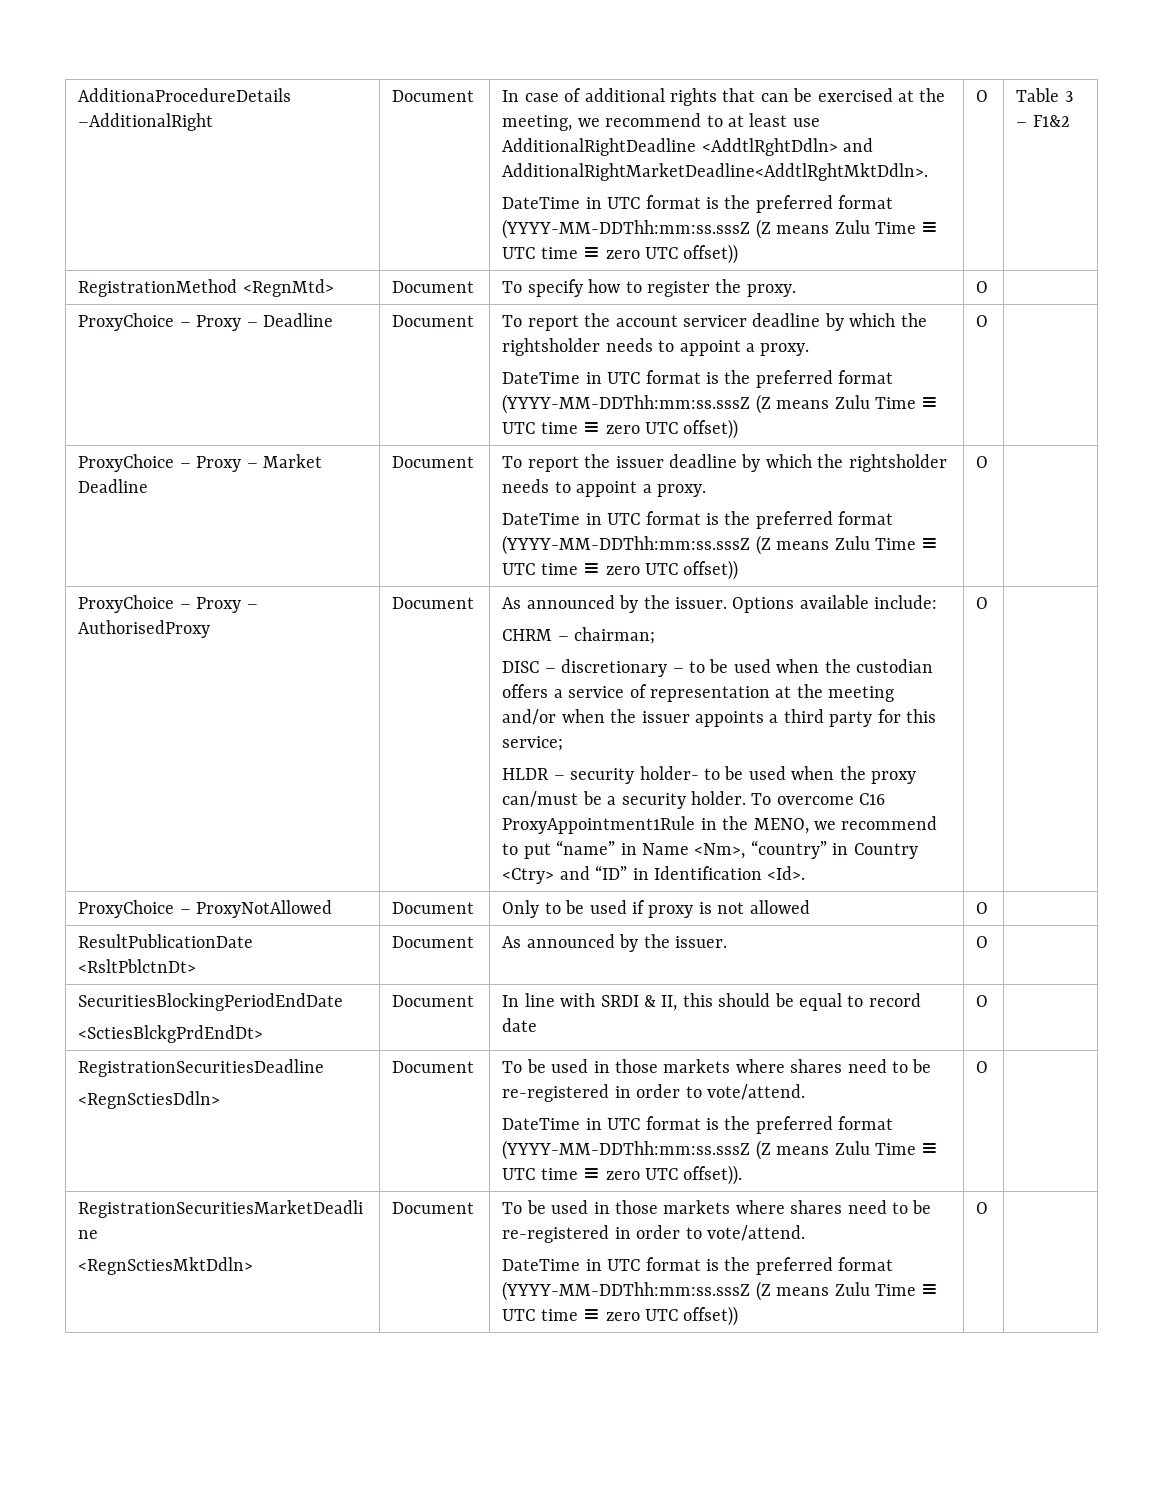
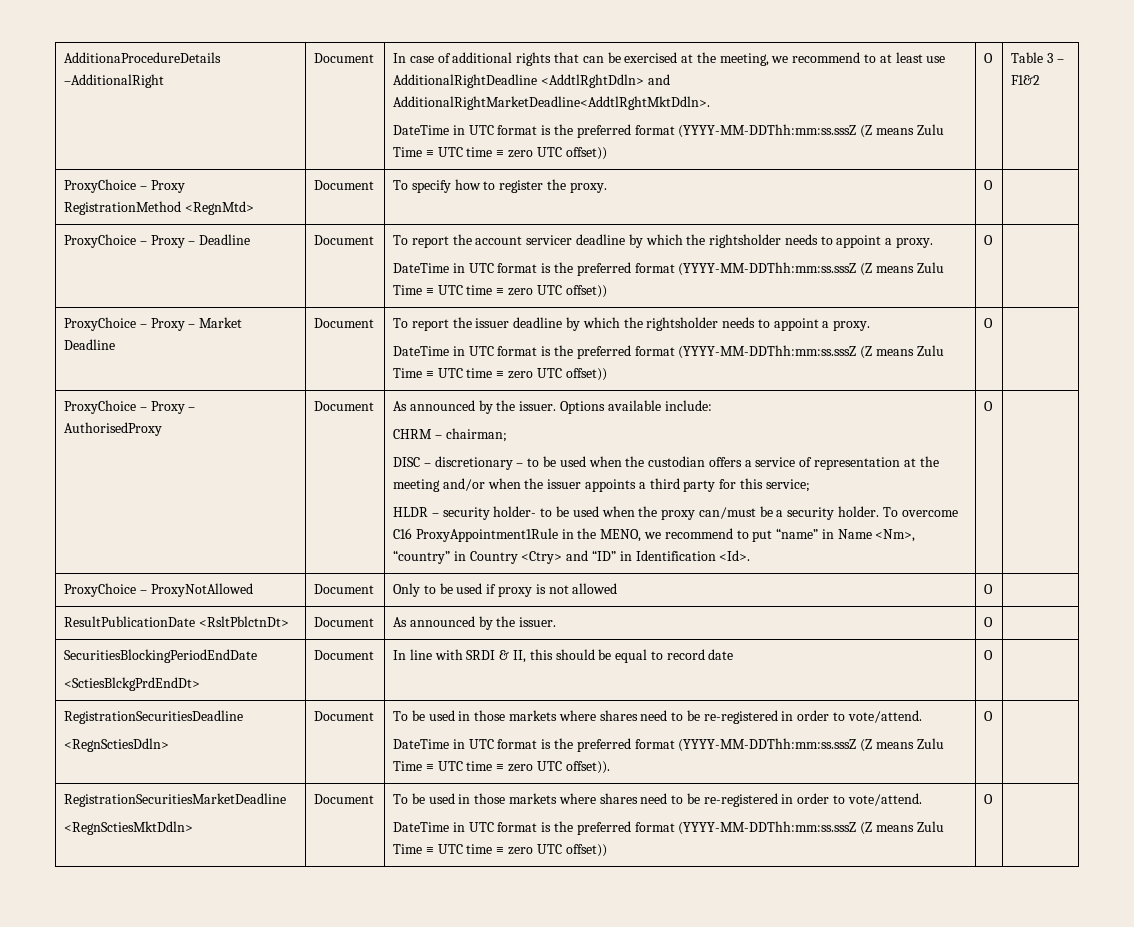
(1070, 121) none -> [64,179,185,193] ProxyChoice – Proxy

